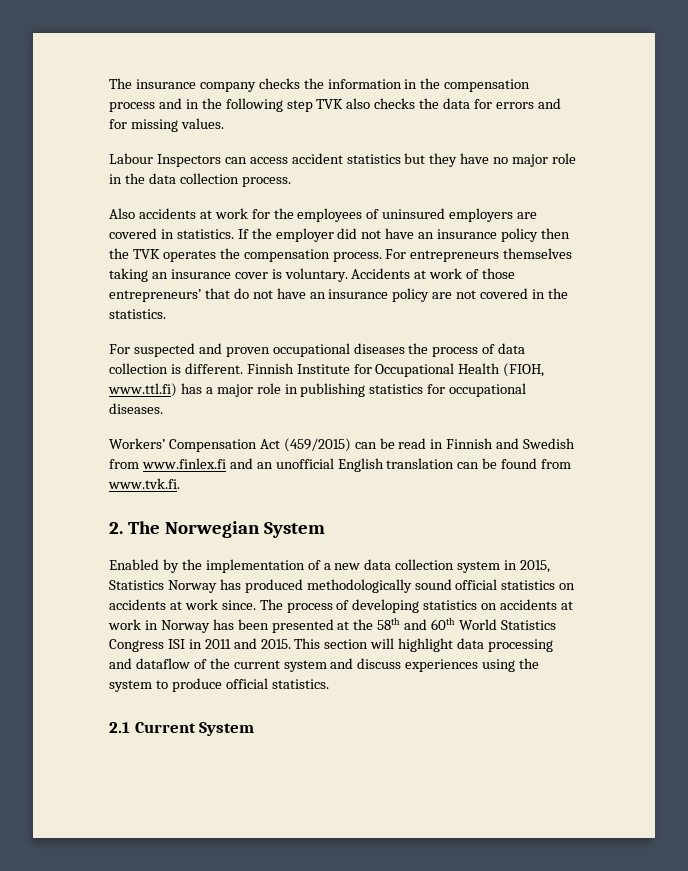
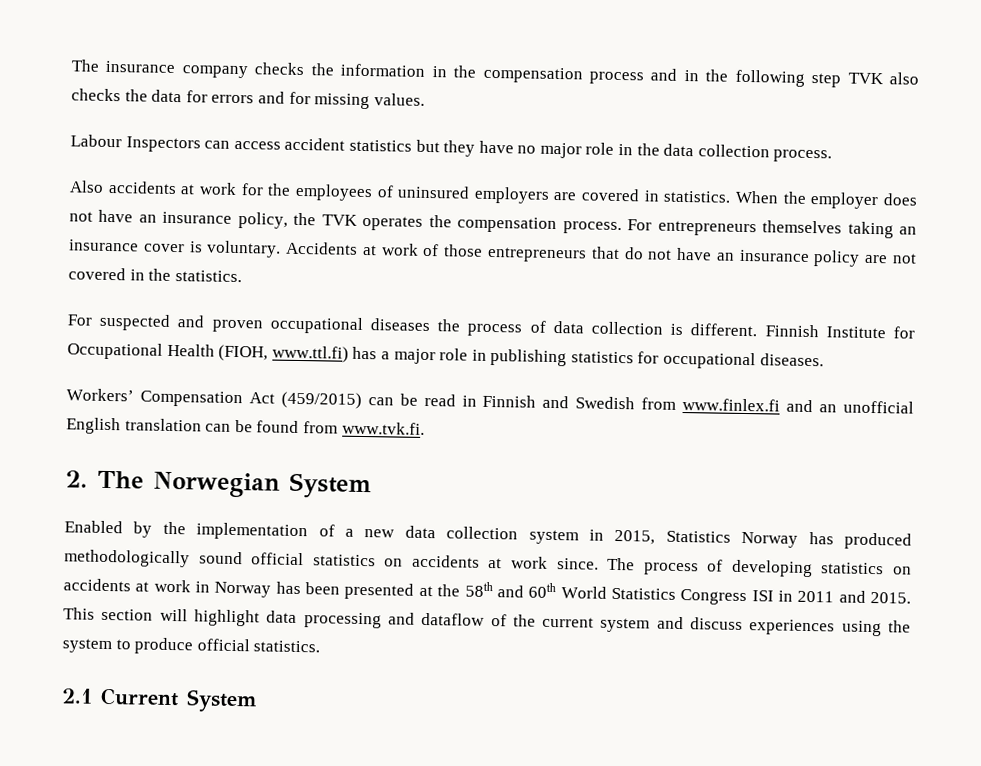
[237,229,249,239] If -> [735,190,780,204] When
[337,228,570,242] did not have an insurance policy then -> [882,193,918,206] [69,209,288,229] does not have an insurance policy,
[109,289,201,302] entrepreneurs’ -> [486,246,587,263] entrepreneurs

